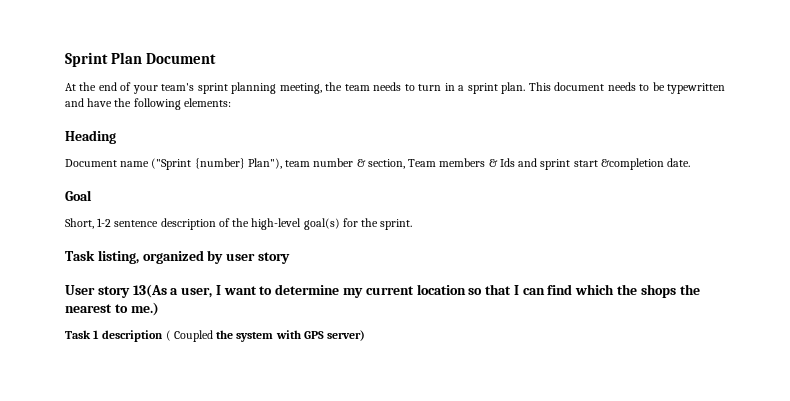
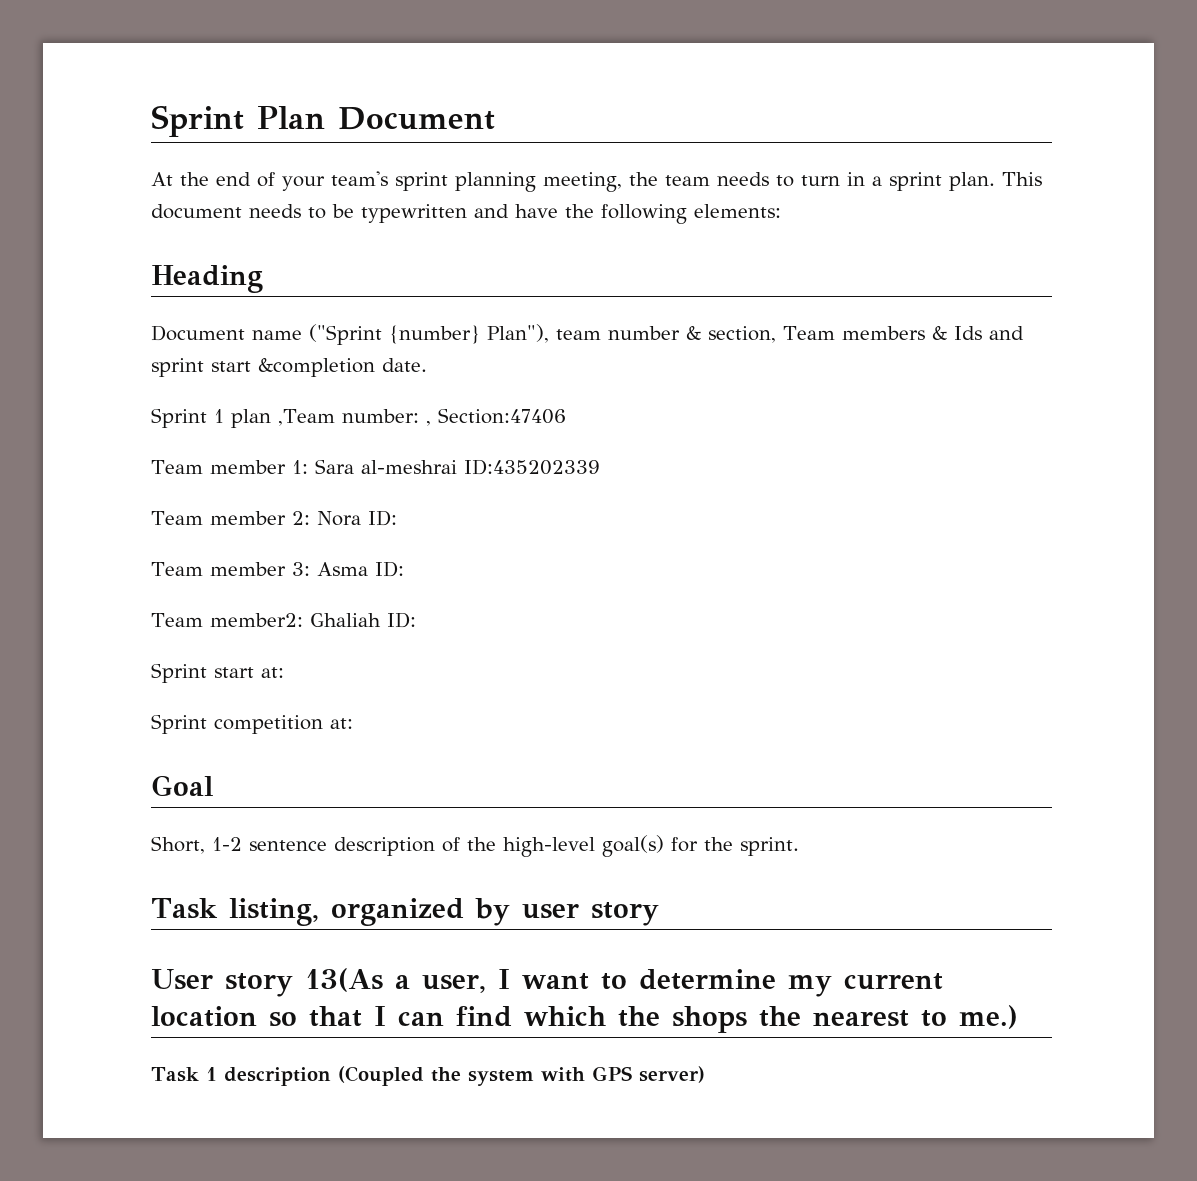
(691, 162) none -> [151,408,566,428] [151,459,600,475] [151,510,397,526] [151,561,404,577] [151,612,416,628] [151,663,284,683] [151,714,353,734] // Sprint 1 plan ,Team number: , Section:47406 // Team member 1: Sara al-meshrai ID:435202339 // Team member 2: Nora ID: // Team member 3: Asma ID: // Team member2: Ghaliah ID: // Sprint start at: // Sprint competition at:
[165,330,213,342] ( Coupled -> [337,1066,424,1086] (Coupled

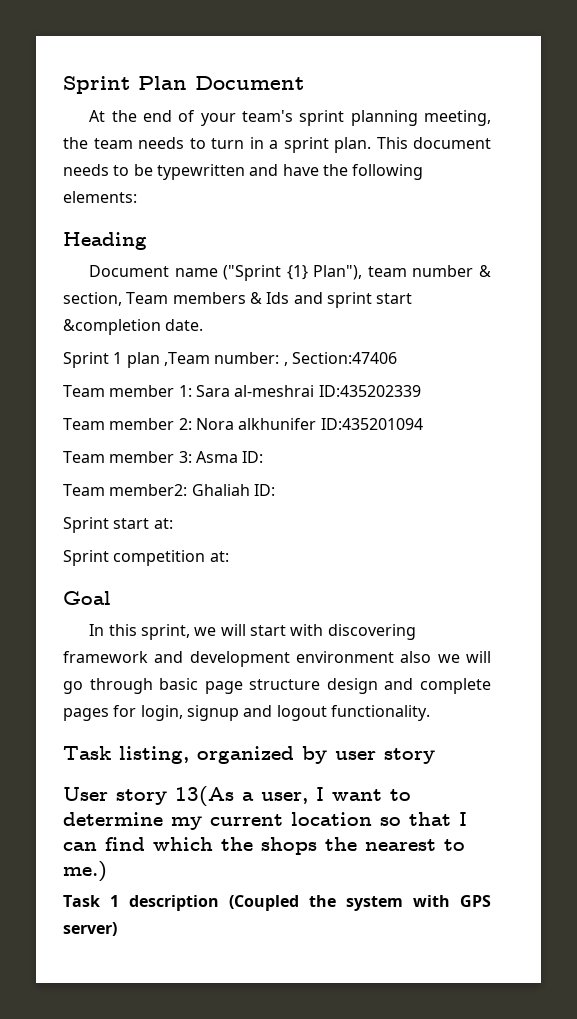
[389,325,480,344] {number} -> [286,265,308,280] {1}
[367,510,397,526] ID: -> [238,418,423,430] alkhunifer ID:435201094
[151,835,799,857] Short, 1-2 sentence description of the high-level goal(s) for the sprint. -> [89,624,416,640] [63,651,491,667] [63,678,491,694] [63,705,430,721] In this sprint, we will start with discovering framework and development environment also we will go through basic page structure design and complete pages for login, signup and logout functionality.

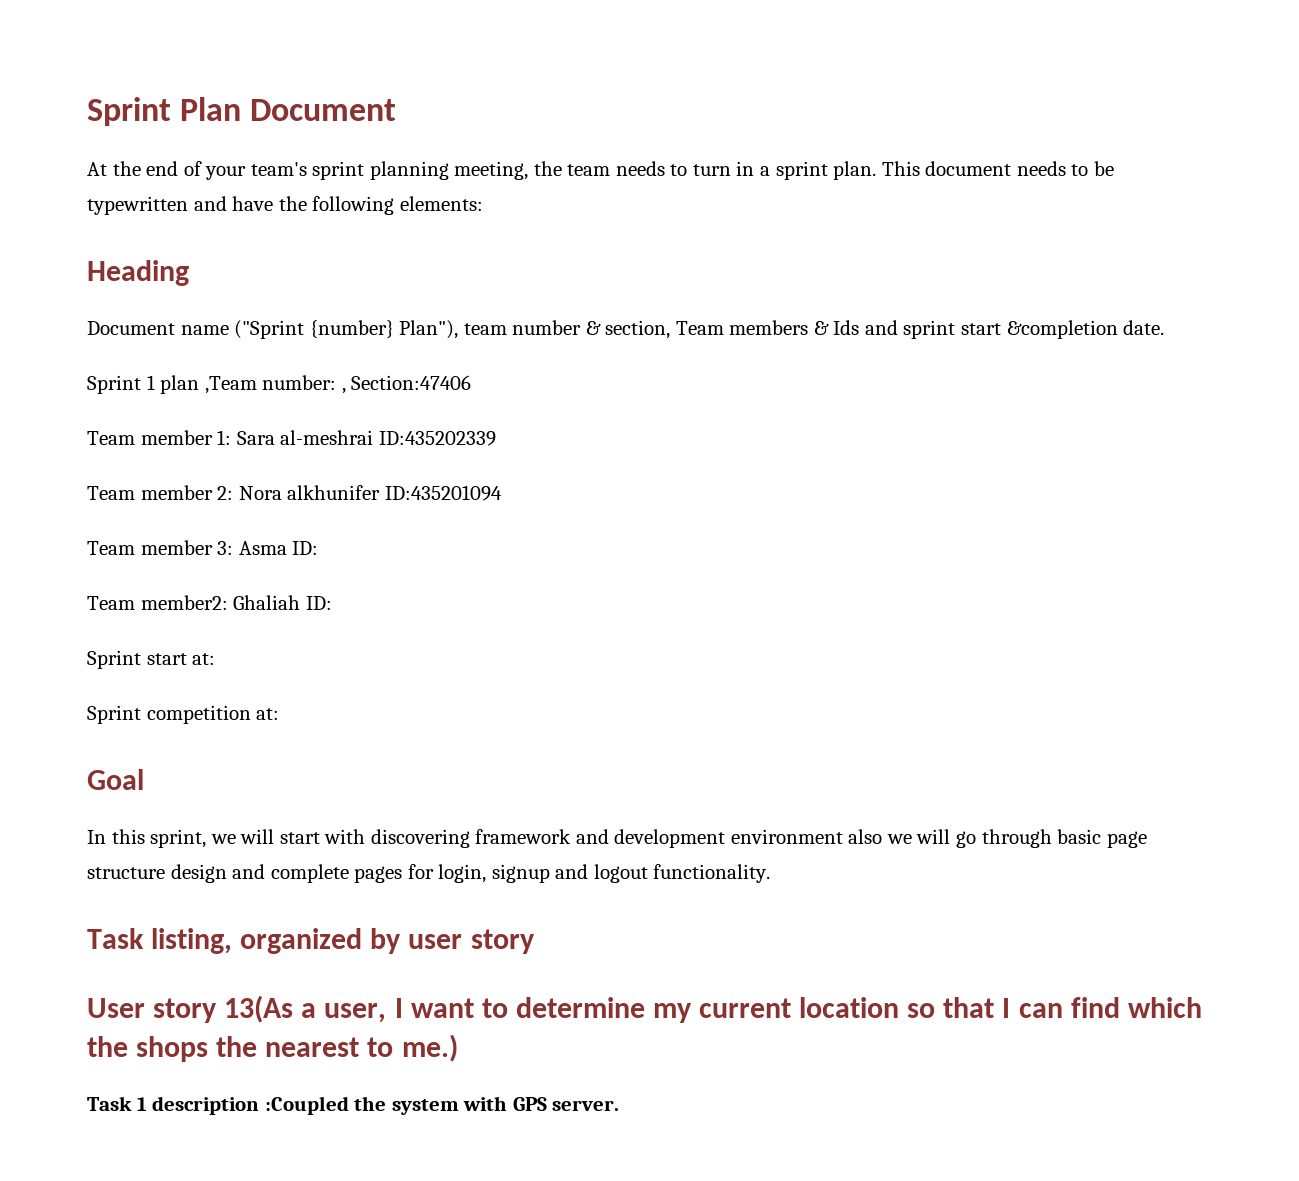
[286,265,308,280] {1} -> [309,320,394,338] {number}
[229,895,299,911] (Coupled -> [264,1096,349,1115] :Coupled
[63,922,117,936] server) -> [552,1100,620,1111] server.

